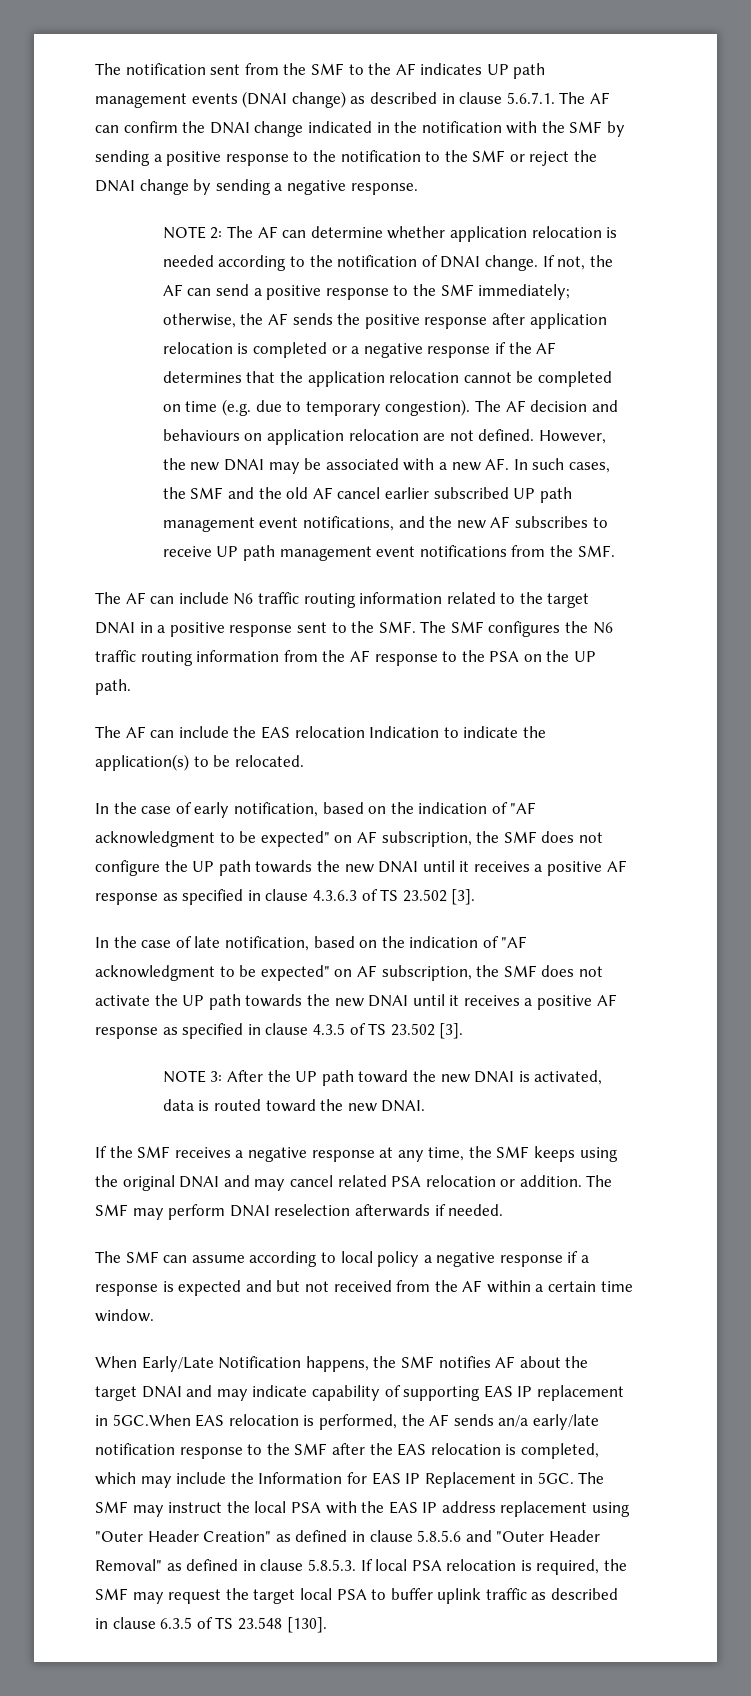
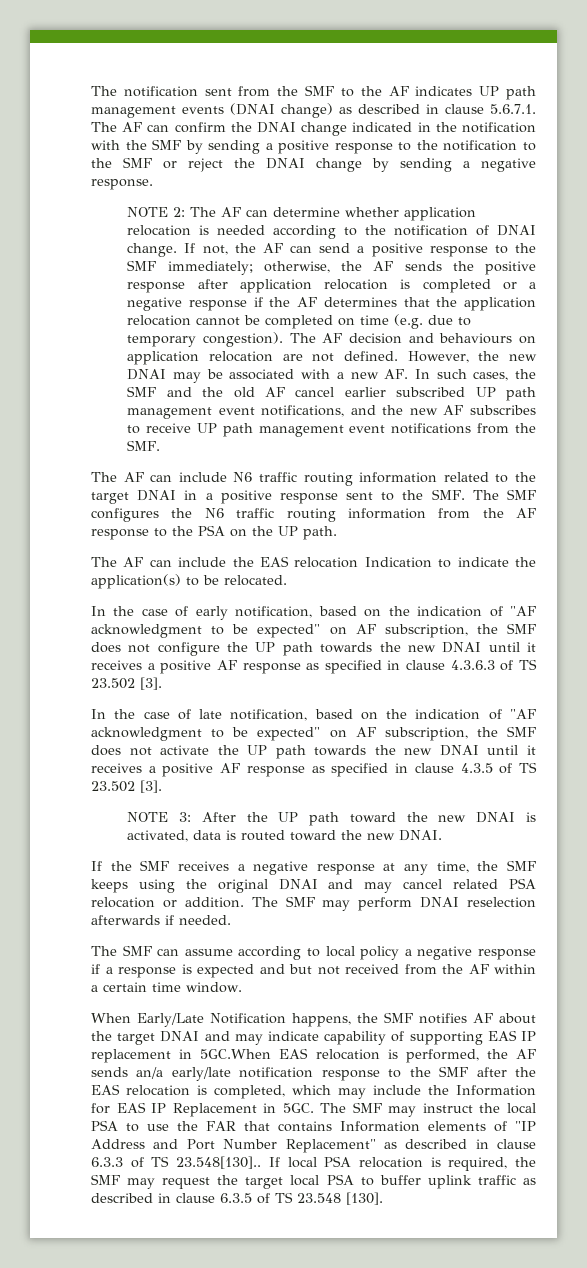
[325,1501,631,1517] [95,1530,600,1542] [95,1559,356,1571] with the EAS IP address replacement using "Outer Header Creation" as defined in clause 5.8.5.6 and "Outer Header Removal" as defined in clause 5.8.5.3. -> [126,1121,536,1132] [91,1139,536,1153] [91,1156,262,1169] to use the FAR that contains Information elements of "IP Address and Port Number Replacement" as described in clause 6.3.3 of TS 23.548[130]..

